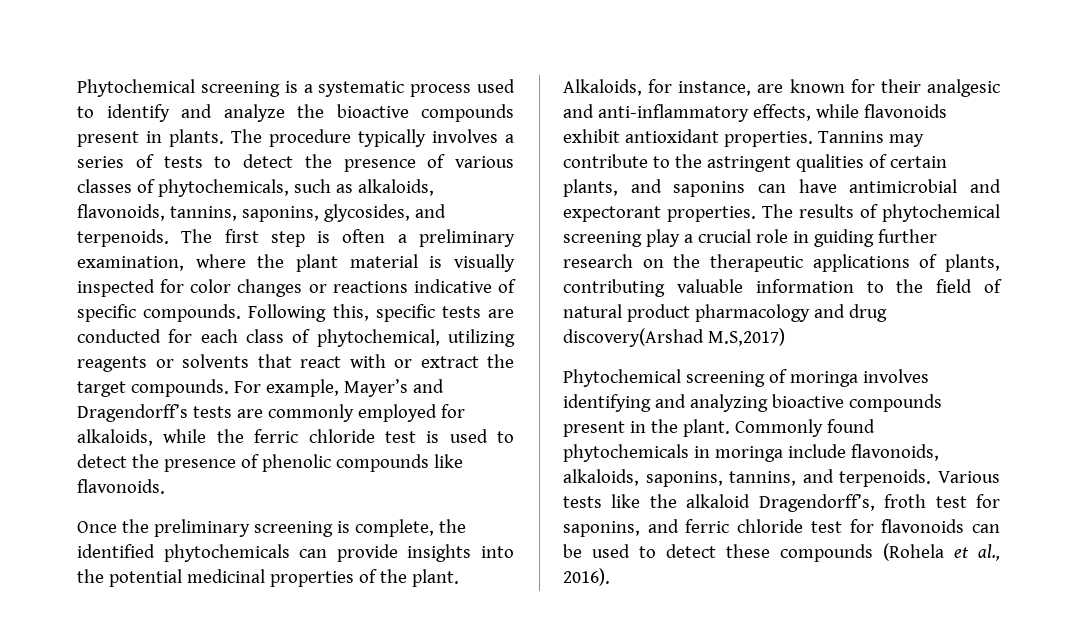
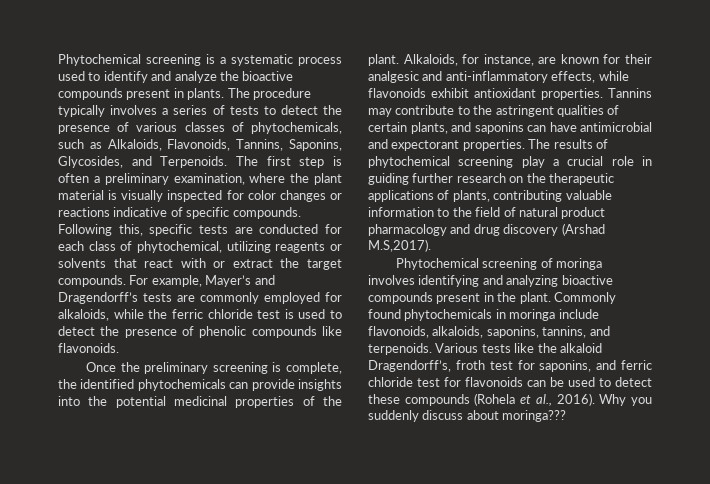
[357,179,434,196] [77,204,446,222] [77,229,169,247] alkaloids, flavonoids, tannins, saponins, glycosides, and terpenoids. -> [107,139,342,151] [58,156,228,168] Alkaloids, Flavonoids, Tannins, Saponins, Glycosides, and Terpenoids.
[563,328,785,347] discovery(Arshad M.S,2017) -> [503,223,605,236] [368,239,431,252] discovery (Arshad M.S,2017).
(610, 577) none -> [599,394,652,406] [368,410,567,422] Why you suddenly discuss about moringa???

